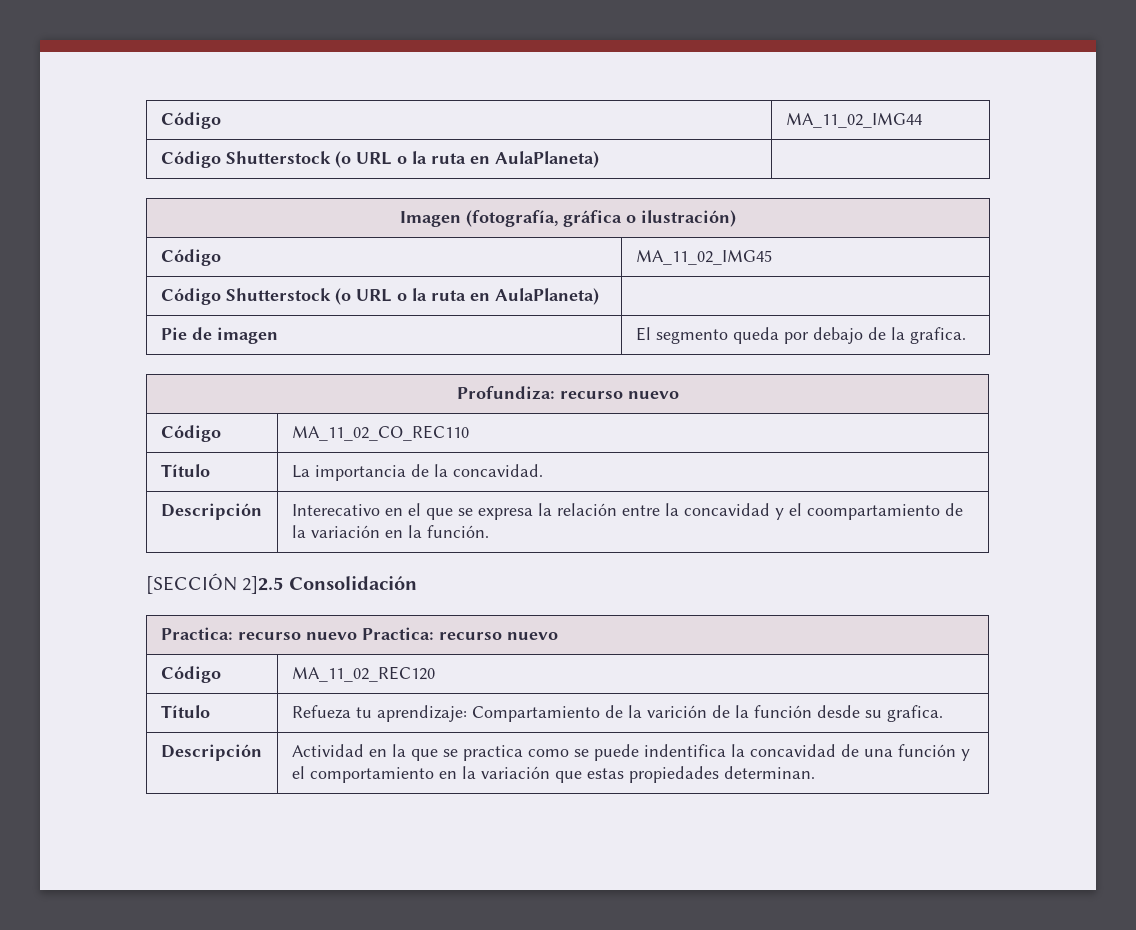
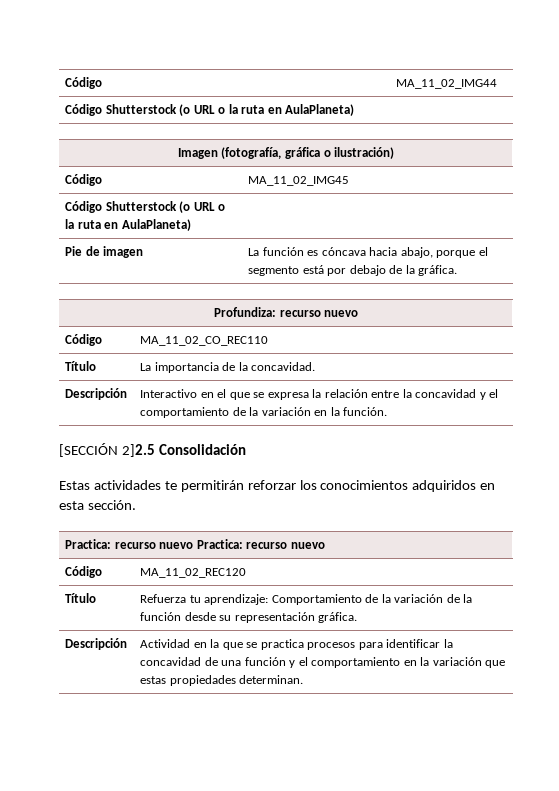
[635,327,779,344] El segmento queda -> [248,247,488,258] [248,265,324,276] La función es cóncava hacia abajo, porque el segmento está
[909,327,966,344] grafica. -> [418,265,458,276] gráfica.
[291,504,380,516] Interecativo -> [140,389,198,398] Interactivo
[806,504,940,520] coompartamiento -> [140,407,230,418] comportamiento
(417, 583) none -> [59,480,496,492] [59,500,136,510] // Estas actividades te permitirán reforzar los conocimientos adquiridos en esta sección.
[291,705,351,719] Refueza -> [140,594,187,603] Refuerza
[471,705,707,722] Compartamiento de la varición -> [271,594,444,605] Comportamiento de la variación
[886,705,943,722] grafica. -> [234,612,358,623] representación gráfica.
[527,744,726,761] como se puede indentifica -> [307,639,441,650] procesos para identificar

